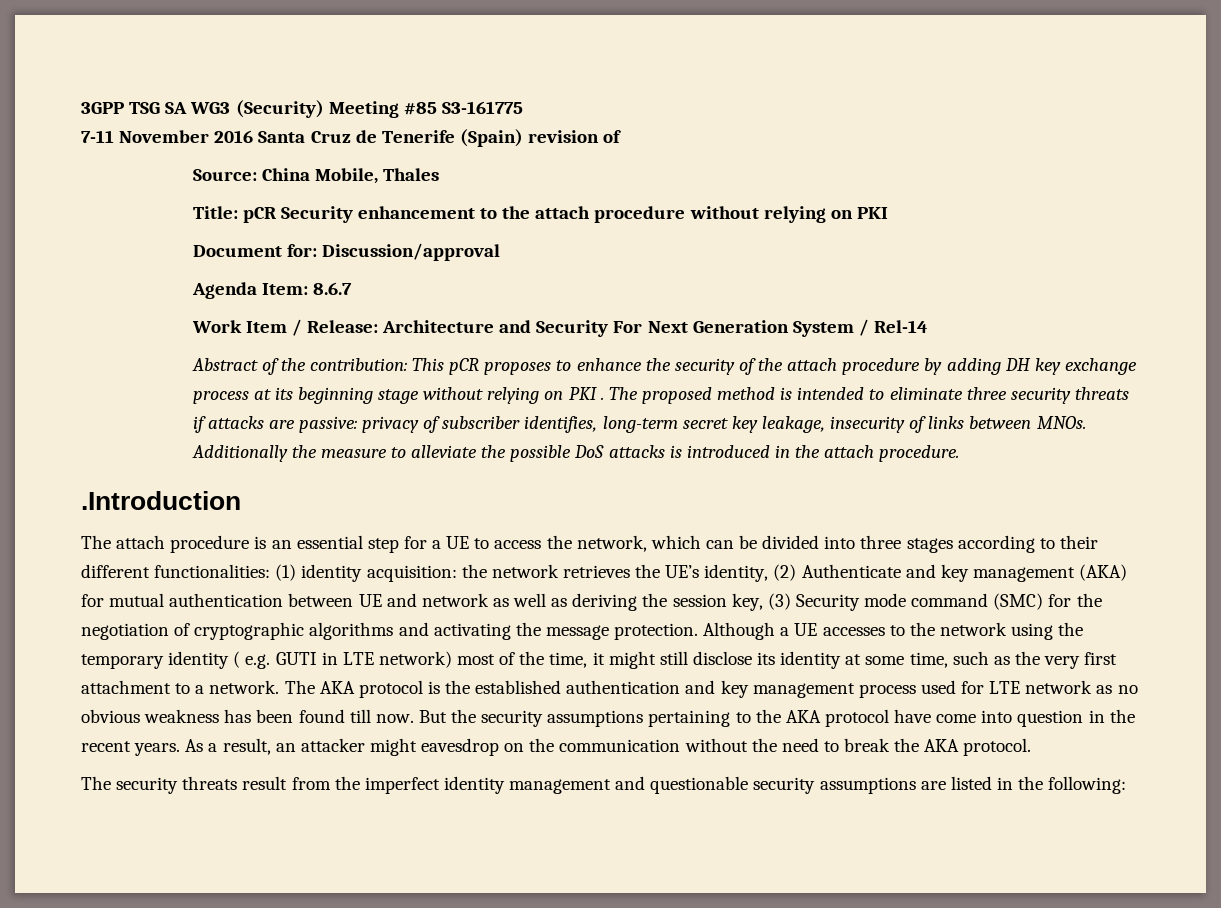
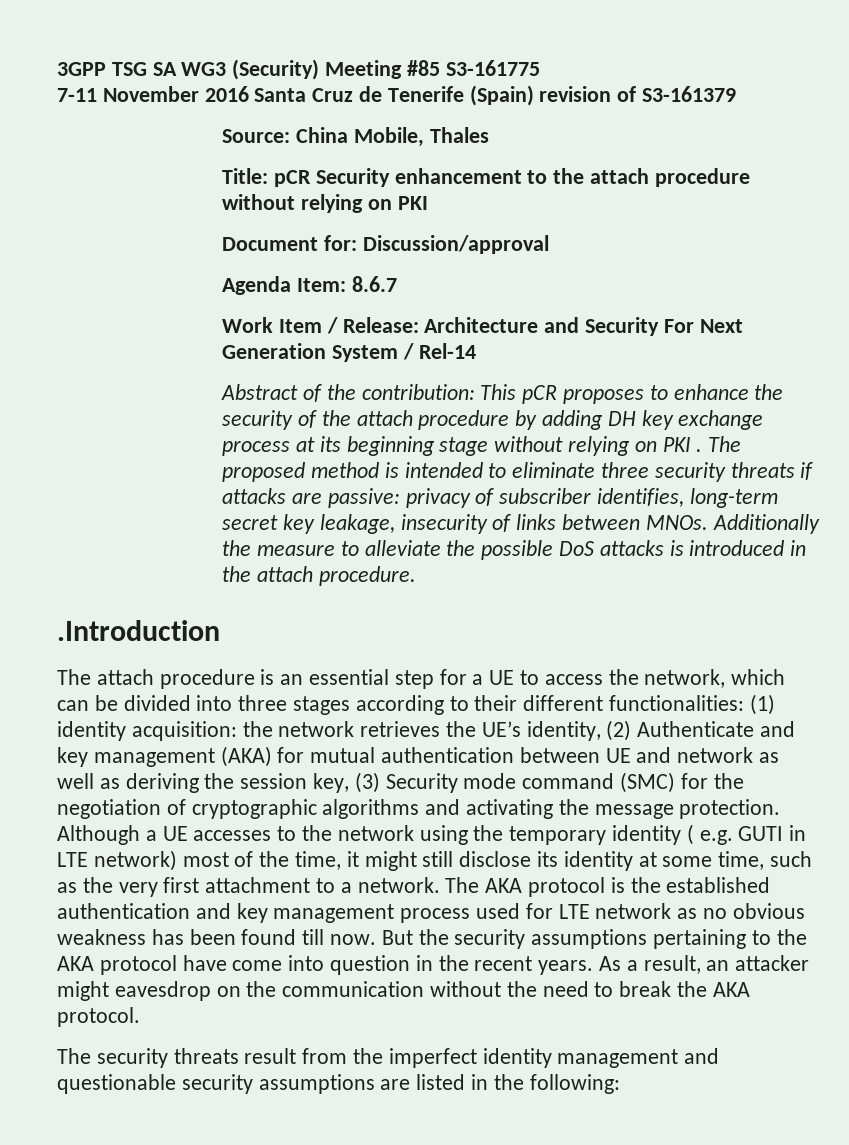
(622, 136) none -> [642,86,737,102] S3-161379

